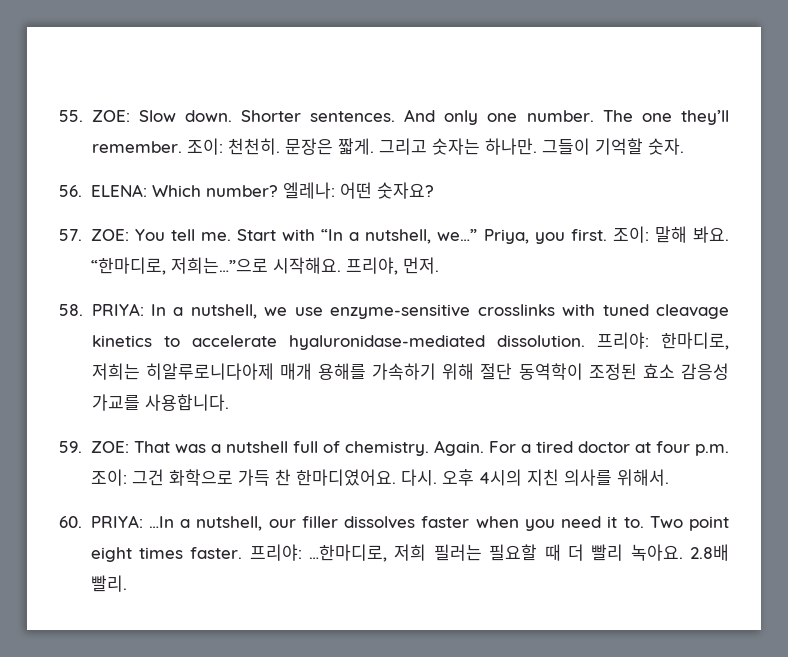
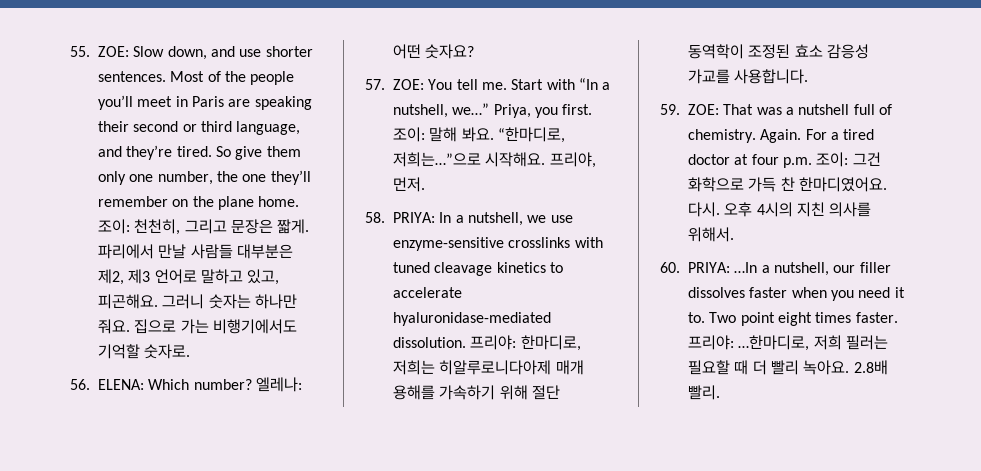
[184,109,729,125] [91,138,684,155] down. Shorter sentences. And only one number. The one they’ll remember. 조이: 천천히. 문장은 짧게. 그리고 숫자는 하나만. 그들이 기억할 숫자. -> [167,46,313,60] [98,71,295,85] [98,95,312,110] [98,121,301,135] [98,145,301,160] [98,170,311,185] [98,196,300,210] [98,219,310,235] [98,244,293,259] [98,269,280,285] [98,294,297,309] [98,319,297,334] [98,344,191,359] down, and use shorter sentences. Most of the people you’ll meet in Paris are speaking their second or third language, and they’re tired. So give them only one number, the one they’ll remember on the plane home. 조이: 천천히, 그리고 문장은 짧게. 파리에서 만날 사람들 대부분은 제2, 제3 언어로 말하고 있고, 피곤해요. 그러니 숫자는 하나만 줘요. 집으로 가는 비행기에서도 기억할 숫자로.

